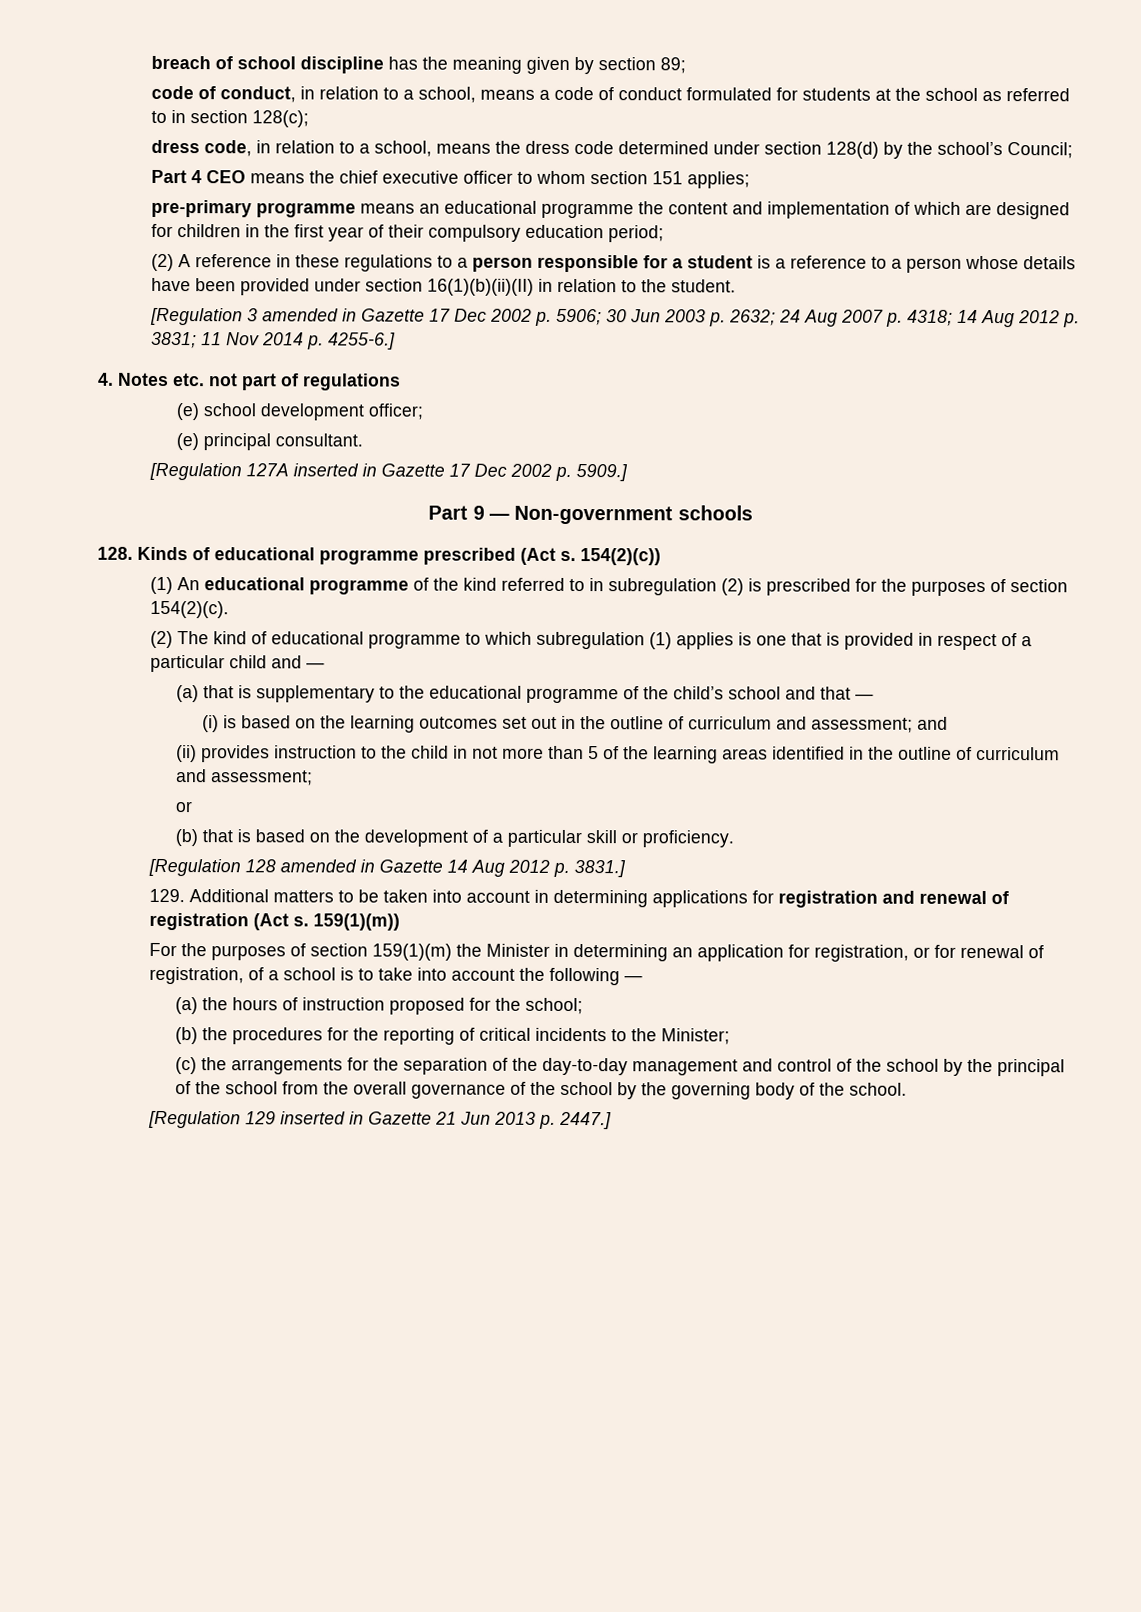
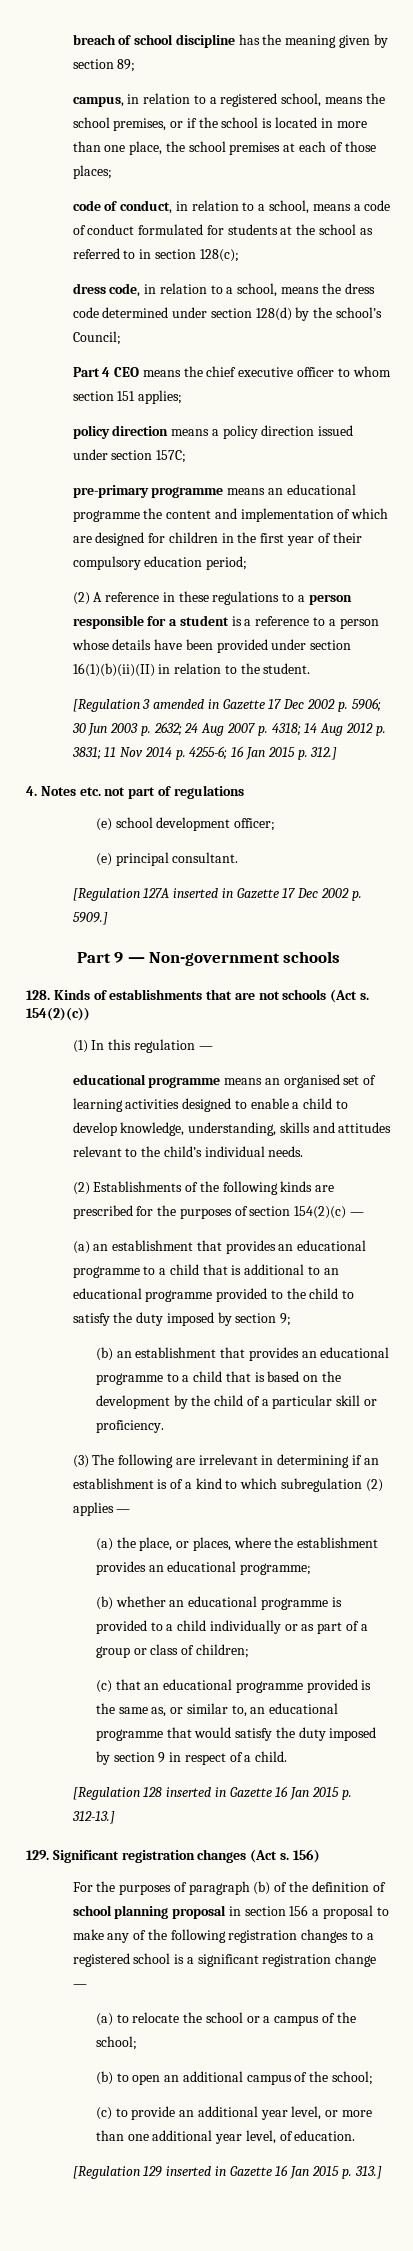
(686, 65) none -> [72,93,385,107] [72,117,367,131] [72,141,376,155] [72,165,112,179] // campus, in relation to a registered school, means the school premises, or if the school is located in more than one place, the school premises at each of those places;
(750, 180) none -> [72,425,354,439] [72,449,187,463] // policy direction means a policy direction issued under section 157C;
[327,332,396,350] 4255-6.] -> [189,746,338,760] 4255-6; 16 Jan 2015 p. 312.]
[214,547,516,565] educational programme prescribed -> [109,989,327,1000] establishments that are not schools
[176,577,762,596] An educational programme of the kind referred to in subregulation (2) is -> [91,1039,213,1053] [72,1074,377,1088] [72,1098,348,1112] [72,1122,392,1136] [72,1146,304,1157] [72,1181,335,1195] In this regulation — // educational programme means an organised set of learning activities designed to enable a child to develop knowledge, understanding, skills and attitudes relevant to the child’s individual needs. // (2) Establishments of the following kinds are
[149,600,229,619] [149,630,1032,651] [149,654,325,673] [176,685,875,704] [202,715,949,733] [176,745,1061,764] [176,769,314,786] [175,801,194,813] [175,829,199,847] 154(2)(c). // (2) The kind of educational programme to which subregulation (1) applies is one that is provided in respect of a particular child and — // (a) that is supplementary to the educational programme of the child’s school and that — // (i) is based on the learning outcomes set out in the outline of curriculum and assessment; and // (ii) provides instruction to the child in not more than 5 of the learning areas identified in the outline of curriculum and assessment; // or // (b) -> [294,1206,364,1219] [72,1240,367,1254] [72,1264,339,1278] [72,1288,355,1302] [72,1312,292,1326] [95,1347,390,1361] [95,1371,223,1385] 154(2)(c) — // (a) an establishment that provides an educational programme to a child that is additional to an educational programme provided to the child to satisfy the duty imposed by section 9; // (b) an establishment that provides an educational programme to a child
(469, 838) none -> [173,1395,244,1409] by the child
(735, 839) none -> [72,1454,379,1468] [72,1478,383,1492] [72,1502,131,1516] [95,1537,379,1551] [95,1561,312,1575] [95,1596,342,1610] [95,1620,368,1634] [95,1644,249,1658] [95,1679,372,1693] [95,1703,339,1717] [95,1727,377,1741] [95,1751,288,1765] // (3) The following are irrelevant in determining if an establishment is of a kind to which subregulation (2) applies — // (a) the place, or places, where the establishment provides an educational programme; // (b) whether an educational programme is provided to a child individually or as part of a group or class of children; // (c) that an educational programme provided is the same as, or similar to, an educational programme that would satisfy the duty imposed by section 9 in respect of a child.
[279,859,626,878] [148,888,1009,908] [148,912,400,931] amended in Gazette 14 Aug 2012 p. 3831.] // 129. Additional matters to be taken into account in determining applications for registration and renewal of registration (Act s. 159(1)(m)) -> [166,1786,352,1800] [71,1811,115,1824] [26,1849,320,1863] inserted in Gazette 16 Jan 2015 p. 312-13.] // 129. Significant registration changes (Act s. 156)
[309,943,1044,962] [148,966,643,986] [175,997,584,1015] [175,1027,731,1045] [175,1057,1066,1077] [175,1081,908,1100] section 159(1)(m) the Minister in determining an application for registration, or for renewal of registration, of a school is to take into account the following — // (a) the hours of instruction proposed for the school; // (b) the procedures for the reporting of critical incidents to the Minister; // (c) the arrangements for the separation of the day-to-day management and control of the school by the principal of the school from the overall governance of the school by the governing body of the school. -> [188,1881,386,1895] [72,1905,389,1919] [72,1929,374,1943] [72,1953,377,1967] [72,1984,87,1988] [95,2012,356,2026] [95,2036,137,2050] [95,2071,374,2085] [95,2106,373,2120] [95,2130,356,2144] paragraph (b) of the definition of school planning proposal in section 156 a proposal to make any of the following registration changes to a registered school is a significant registration change — // (a) to relocate the school or a campus of the school; // (b) to open an additional campus of the school; // (c) to provide an additional year level, or more than one additional year level, of education.
[434,1111,612,1130] 21 Jun 2013 p. 2447.] -> [275,2165,382,2179] 16 Jan 2015 p. 313.]

